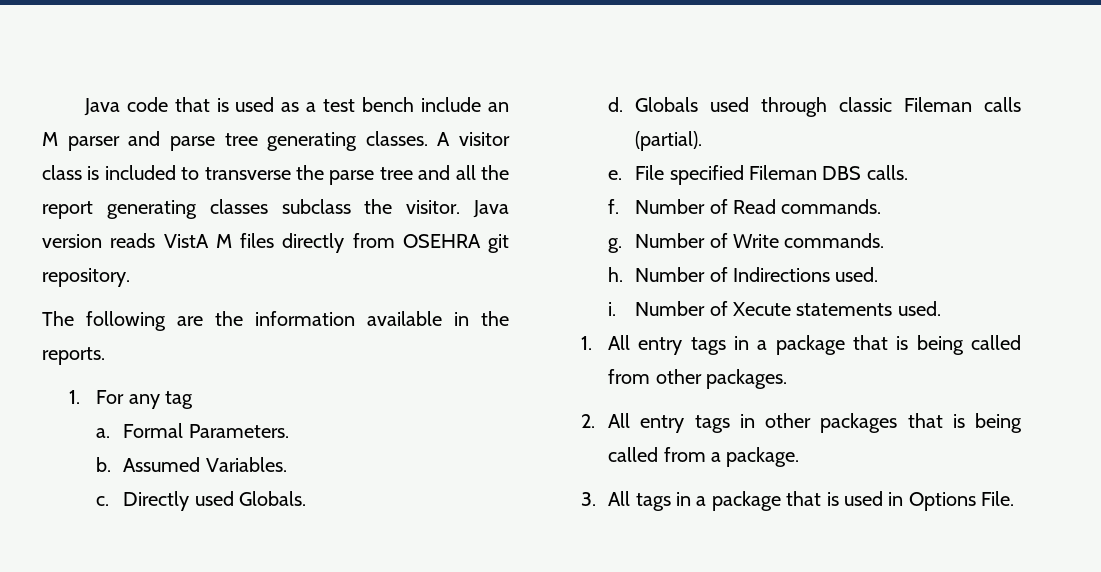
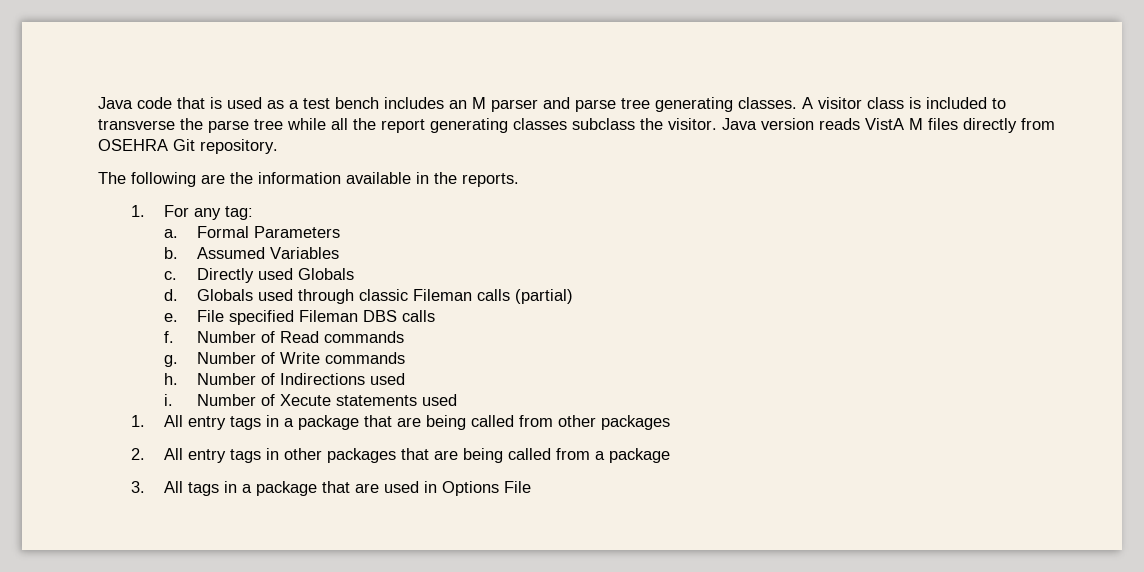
[421,97,482,112] include -> [384,97,444,109] includes
[418,165,451,180] and -> [287,118,326,130] while
[488,234,509,253] git -> [173,139,195,151] Git
[164,391,193,409] tag -> [224,206,253,220] tag:
[188,424,289,438] Parameters. -> [253,226,340,238] Parameters
[205,457,287,472] Variables. -> [269,247,339,259] Variables
[239,491,307,506] Globals. -> [297,268,354,280] Globals
[635,131,703,151] (partial). -> [514,289,573,304] (partial)
[866,165,908,180] calls. -> [401,310,435,322] calls
[781,199,882,214] commands. -> [323,331,404,343] commands
[784,233,885,248] commands. -> [324,352,405,364] commands
[835,267,879,282] used. -> [369,373,405,385] used
[897,301,941,316] used. -> [421,394,457,406] used
[896,336,909,350] is -> [396,417,421,427] are
[705,369,787,389] packages. -> [600,415,670,430] packages
[952,414,965,428] is -> [433,450,458,460] are
[726,447,800,467] package. -> [608,448,670,463] package
[826,492,839,506] is -> [354,483,379,493] are
[981,491,1015,506] File. -> [503,481,531,493] File

